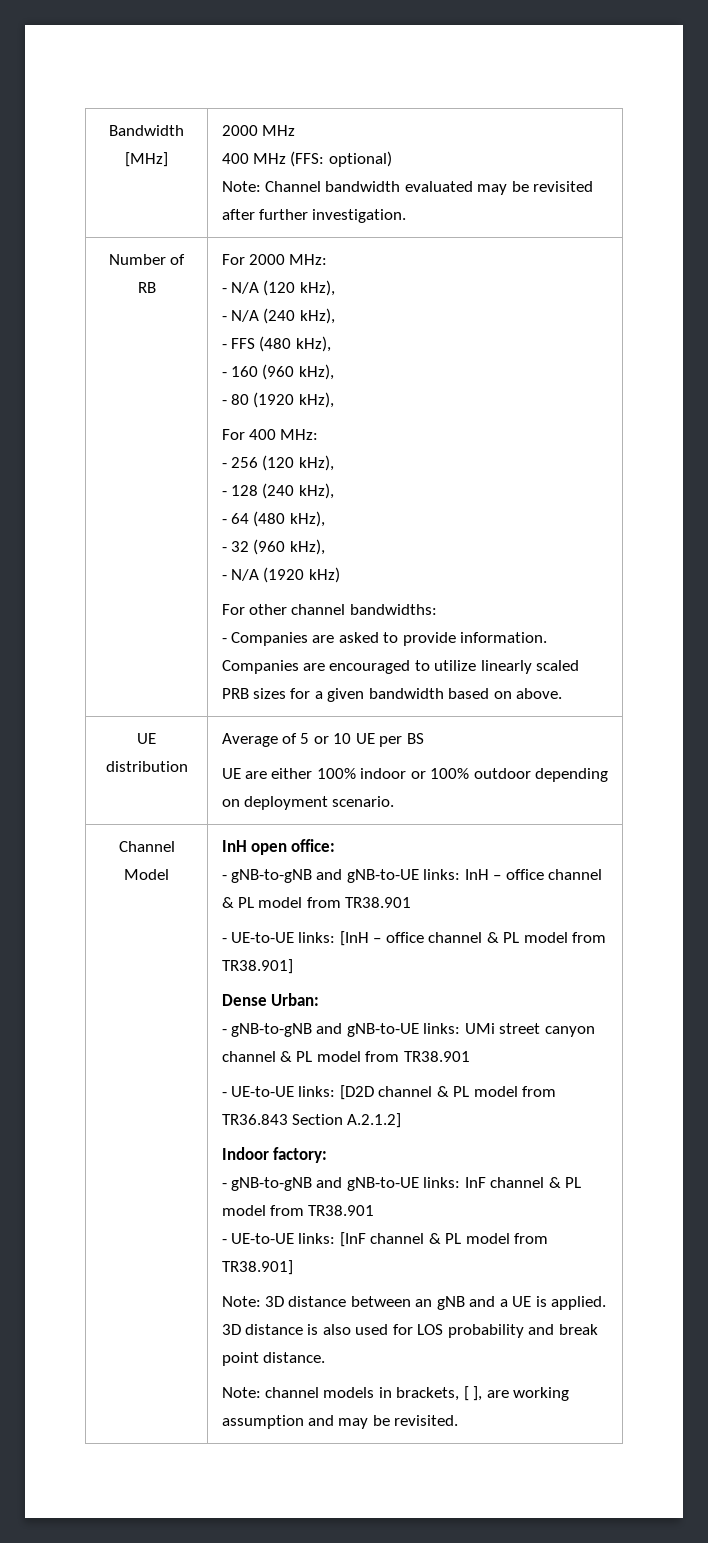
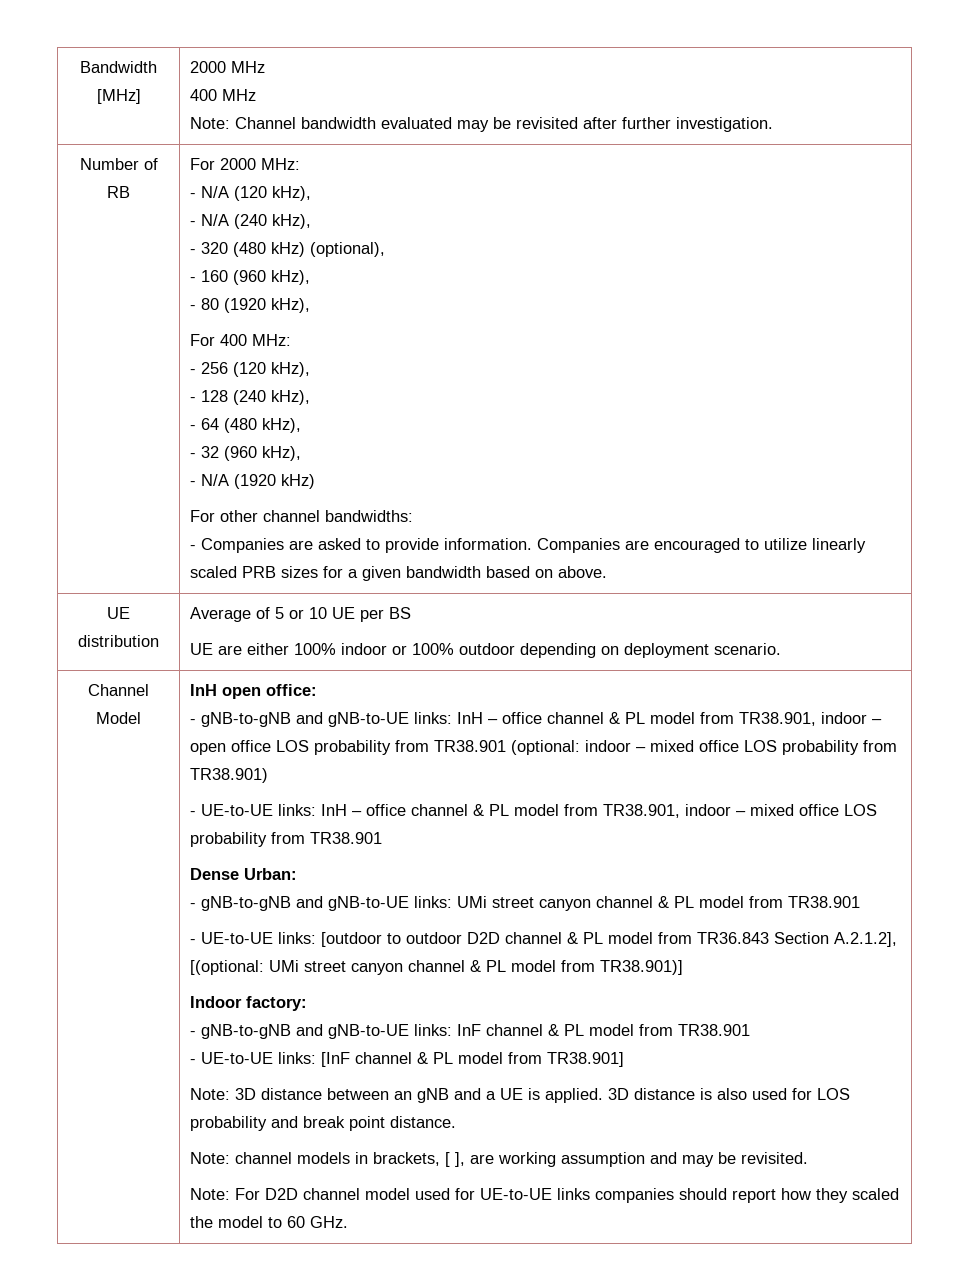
[290,151,392,167] (FFS: optional) -> (257, 95) none
[231,336,331,352] FFS (480 kHz), -> [201,242,386,257] 320 (480 kHz) (optional),
[345,897,412,908] [221,931,607,946] [221,959,293,974] TR38.901 // - UE-to-UE links: [InH – office channel & PL model from TR38.901] -> [739,712,883,726] [190,740,898,755] [190,768,269,783] [190,804,878,818] [190,832,383,847] TR38.901, indoor – open office LOS probability from TR38.901 (optional: indoor – mixed office LOS probability from TR38.901) // - UE-to-UE links: InH – office channel & PL model from TR38.901, indoor – mixed office LOS probability from TR38.901
[339,1085,374,1100] [D2D -> [321,932,501,947] [outdoor to outdoor D2D
[347,1113,402,1128] A.2.1.2] -> [834,932,898,947] [190,960,684,975] A.2.1.2], [(optional: UMi street canyon channel & PL model from TR38.901)]
(459, 1420) none -> [190,1188,900,1203] [190,1216,349,1228] // Note: For D2D channel model used for UE-to-UE links companies should report how they scaled the model to 60 GHz.

